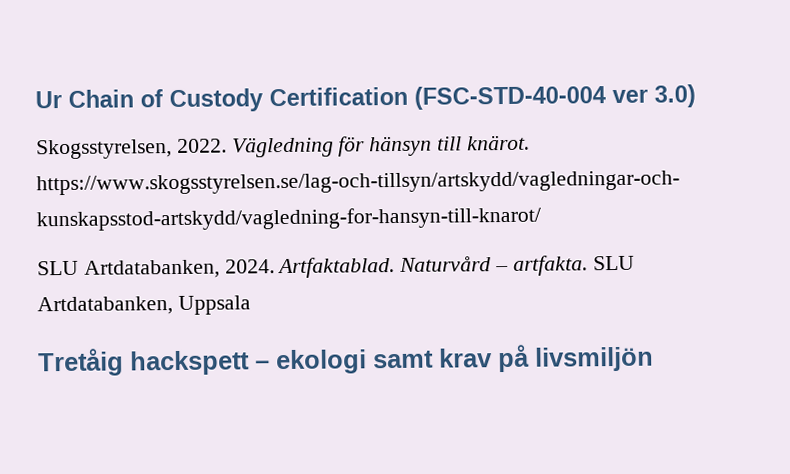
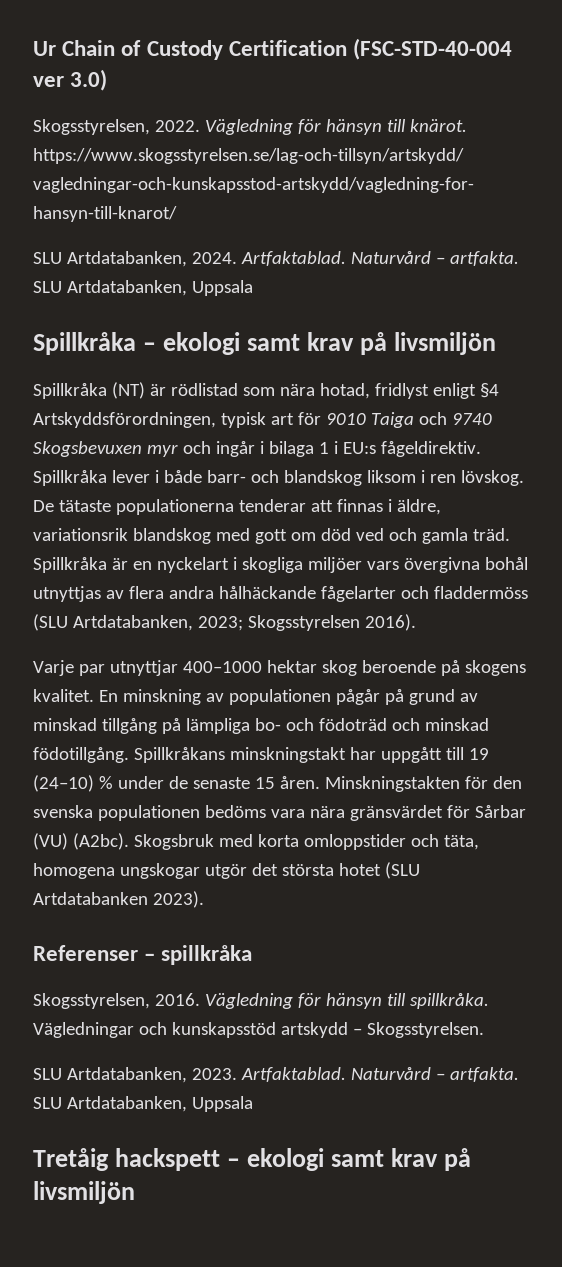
(251, 305) none -> [33,332,497,355] [33,382,499,399] [33,412,492,428] [33,441,481,457] [33,470,524,486] [33,499,441,515] [33,528,510,544] [33,557,528,573] [33,586,528,602] [33,614,416,631] [33,660,526,676] [33,689,478,705] [33,718,489,734] [33,747,489,763] [33,775,522,792] [33,805,526,821] [33,833,479,850] [33,862,420,879] [33,891,204,908] [33,945,253,965] [33,993,489,1009] [33,1022,484,1038] [33,1067,519,1083] [33,1096,253,1112] // Spillkråka – ekologi samt krav på livsmiljön // Spillkråka (NT) är rödlistad som nära hotad, fridlyst enligt §4 Artskyddsförordningen, typisk art för 9010 Taiga och 9740 Skogsbevuxen myr och ingår i bilaga 1 i EU:s fågeldirektiv. Spillkråka lever i både barr- och blandskog liksom i ren lövskog. De tätaste populationerna tenderar att finnas i äldre, variationsrik blandskog med gott om död ved och gamla träd. Spillkråka är en nyckelart i skogliga miljöer vars övergivna bohål utnyttjas av flera andra hålhäckande fågelarter och fladdermöss (SLU Artdatabanken, 2023; Skogsstyrelsen 2016). // Varje par utnyttjar 400–1000 hektar skog beroende på skogens kvalitet. En minskning av populationen pågår på grund av minskad tillgång på lämpliga bo- och födoträd och minskad födotillgång. Spillkråkans minskningstakt har uppgått till 19 (24–10) % under de senaste 15 åren. Minskningstakten för den svenska populationen bedöms vara nära gränsvärdet för Sårbar (VU) (A2bc). Skogsbruk med korta omloppstider och täta, homogena ungskogar utgör det största hotet (SLU Artdatabanken 2023). // Referenser – spillkråka // Skogsstyrelsen, 2016. Vägledning för hänsyn till spillkråka. Vägledningar och kunskapsstöd artskydd – Skogsstyrelsen. // SLU Artdatabanken, 2023. Artfaktablad. Naturvård – artfakta. SLU Artdatabanken, Uppsala

